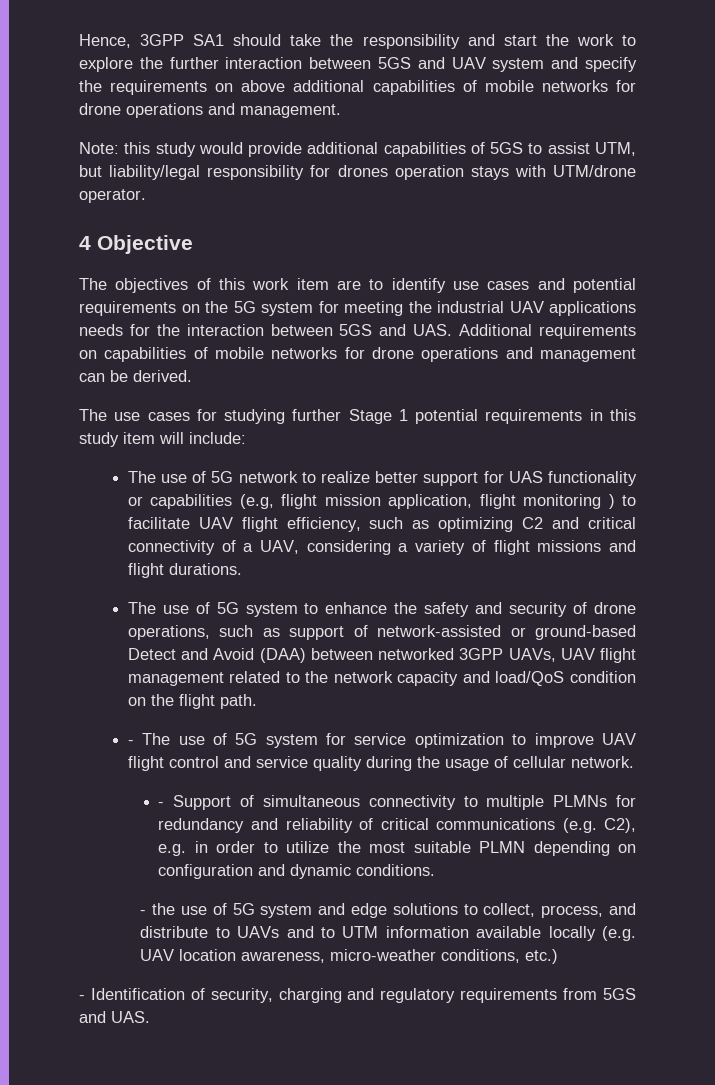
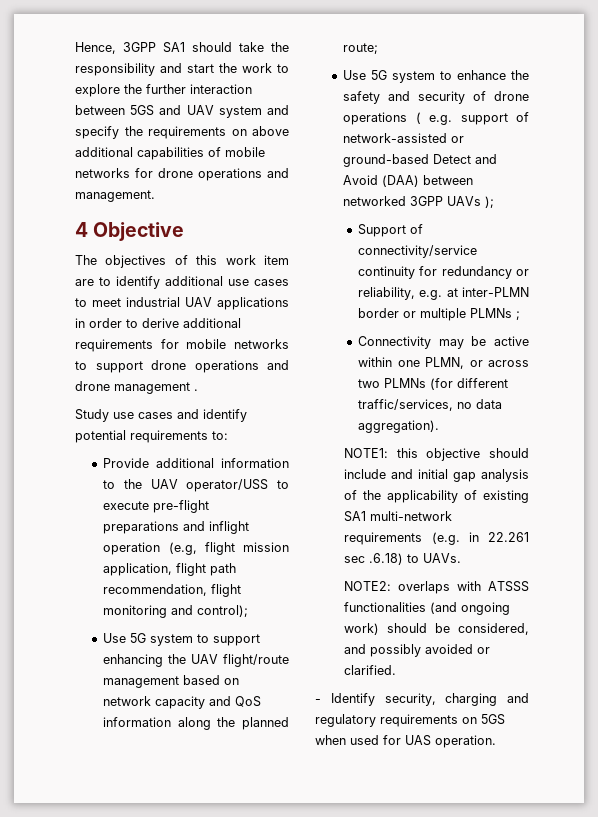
[79,142,636,157] [79,165,636,180] [79,189,146,203] // Note: this study would provide additional capabilities of 5GS to assist UTM, but liability/legal responsibility for drones operation stays with UTM/drone operator. -> (155, 196) none
(446, 285) none -> [165,276,289,286] [75,297,289,310] [75,318,241,328] [75,339,289,352] [75,360,289,373] [75,381,198,394] [75,409,109,422] additional use cases to meet industrial UAV applications in order to derive additional requirements for mobile networks to support drone operations and drone management . // Study
[573,278,636,293] [79,301,636,316] [79,324,637,339] [79,347,636,362] [79,370,192,382] [79,409,636,424] [79,432,246,447] [127,471,637,486] [127,494,233,509] potential requirements on the 5G system for meeting the industrial UAV applications needs for the interaction between 5GS and UAS. Additional requirements on capabilities of mobile networks for drone operations and management can be derived. // The use cases for studying further Stage 1 potential requirements in this study item will include: // The use of 5G network to realize better support for UAS functionality or capabilities -> [203,409,247,422] [75,430,228,443] [103,458,289,468] [103,479,289,492] [103,500,210,513] [103,521,250,534] [103,542,161,555] identify potential requirements to: // Provide additional information to the UAV operator/USS to execute pre-flight preparations and inflight operation
[523,494,636,509] [127,517,636,532] [127,540,636,555] [127,563,242,578] [127,602,210,614] monitoring ) to facilitate UAV flight efficiency, such as optimizing C2 and critical connectivity of a UAV, considering a variety of flight missions and flight durations. // The use of -> [210,563,237,576] [103,584,242,597] [103,605,249,618] [103,633,261,646] [103,654,289,667] [103,675,240,688] [103,696,262,709] [103,717,289,730] [343,43,379,54] [343,70,367,80] path recommendation, flight monitoring and control); // Use 5G system to support enhancing the UAV flight/route management based on network capacity and QoS information along the planned route; // Use
[127,625,280,640] operations, such as -> [343,112,453,125] operations ( e.g.
[508,648,637,663] [127,671,636,686] [127,694,257,709] [127,733,636,748] [127,756,634,771] [158,795,637,810] [158,818,636,833] [158,841,637,856] [158,864,436,879] [140,903,637,918] [140,926,637,941] [140,949,559,964] [79,988,205,1000] UAVs, UAV flight management related to the network capacity and load/QoS condition on the flight path. // - The use of 5G system for service optimization to improve UAV flight control and service quality during the usage of cellular network. // - Support of simultaneous connectivity to multiple PLMNs for redundancy and reliability of critical communications (e.g. C2), e.g. in order to utilize the most suitable PLMN depending on configuration and dynamic conditions. // - the use of 5G system and edge solutions to collect, process, and distribute to UAVs and to UTM information available locally (e.g. UAV location awareness, micro-weather conditions, etc.) // - Identification of -> [447,196,495,208] [358,224,424,237] [358,245,478,258] [358,266,529,279] [358,287,529,300] [358,308,521,321] [358,336,529,349] [358,357,529,369] [358,378,509,390] [358,399,503,411] [358,420,440,433] [344,448,529,461] [344,469,529,482] [344,490,529,503] [344,511,453,522] [344,532,529,545] [344,553,462,565] [344,581,529,594] [344,602,511,615] [344,623,529,635] [344,644,491,657] [344,665,397,675] [315,693,375,706] UAVs ); // Support of connectivity/service continuity for redundancy or reliability, e.g. at inter-PLMN border or multiple PLMNs ; // Connectivity may be active within one PLMN, or across two PLMNs (for different traffic/services, no data aggregation). // NOTE1: this objective should include and initial gap analysis of the applicability of existing SA1 multi-network requirements (e.g. in 22.261 sec .6.18) to UAVs. // NOTE2: overlaps with ATSSS functionalities (and ongoing work) should be considered, and possibly avoided or clarified. // - Identify
[563,988,637,1000] [79,1011,150,1023] from 5GS and UAS. -> [462,714,505,725] [315,735,496,748] on 5GS when used for UAS operation.

